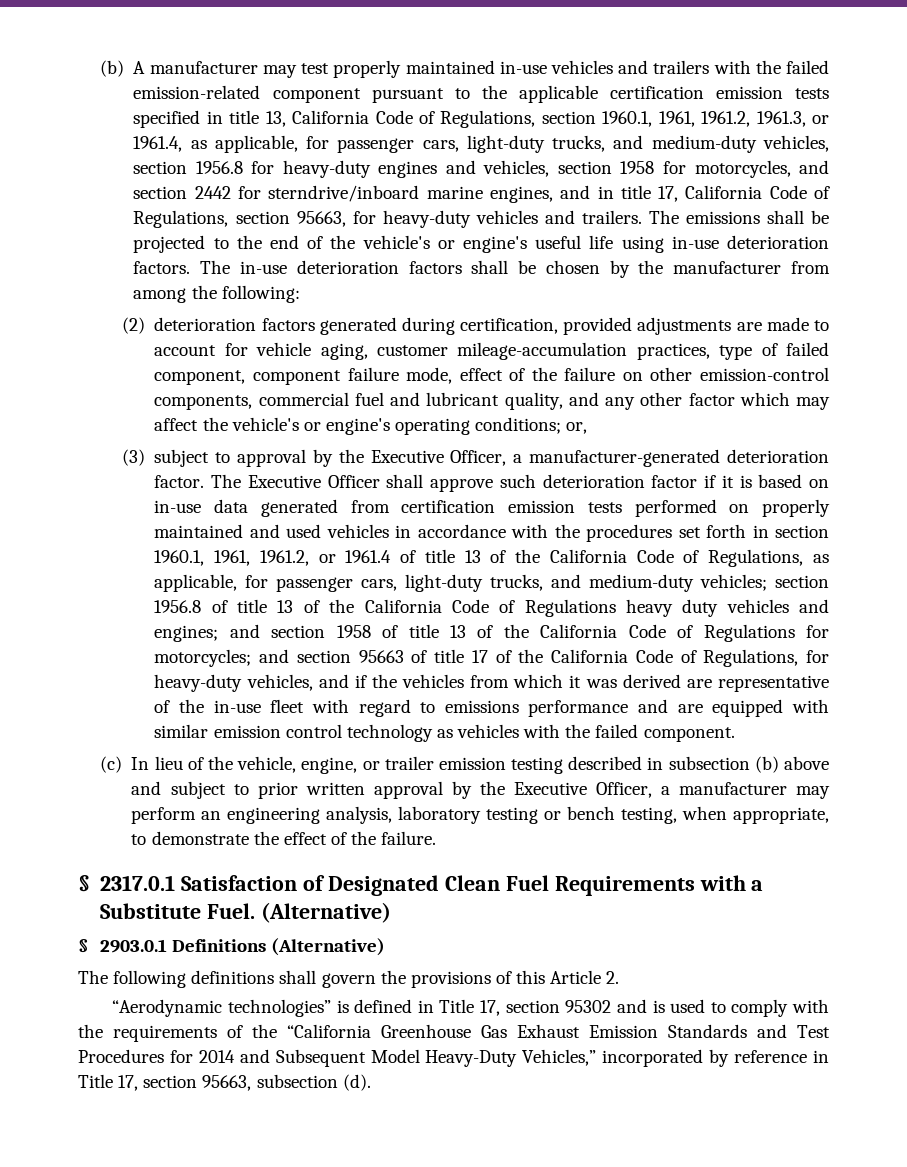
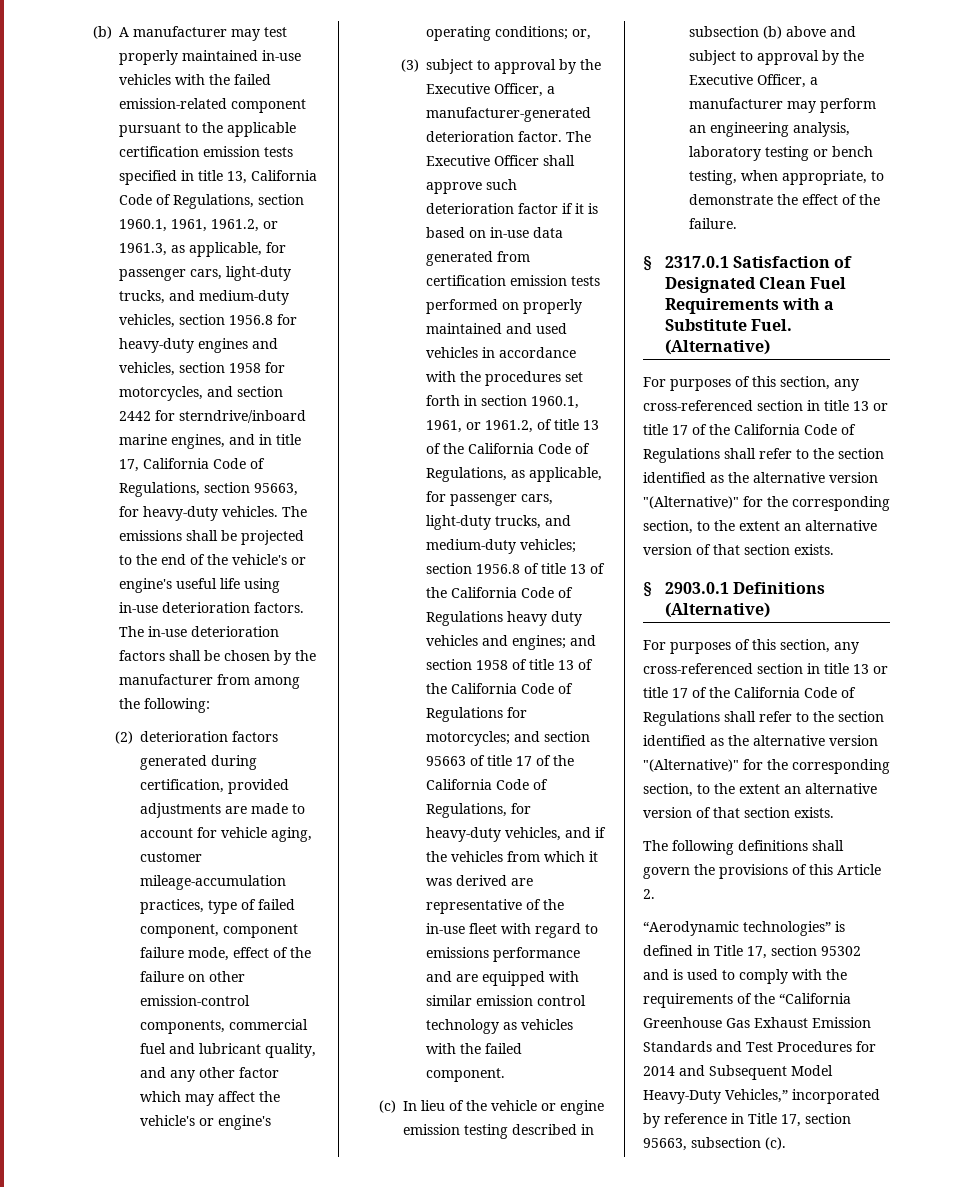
[618,60,710,74] and trailers -> (171, 79) none
[756,111,830,127] [133,136,183,152] 1961.3, or 1961.4, -> [262,221,278,229] [118,243,167,256] or 1961.3,
[475,210,642,224] vehicles and trailers. -> [221,506,278,517] vehicles.
[259,550,392,566] 1961.2, or 1961.4 -> [465,420,533,433] or 1961.2,
[237,756,434,774] vehicle, engine, or trailer -> [490,1100,604,1115] vehicle or engine
[257,782,365,799] prior written -> (753, 56) none
[78,938,386,956] § 2903.0.1 Definitions (Alternative) -> [643,376,859,391] [643,400,888,411] [643,424,856,435] [643,448,884,463] [643,472,878,483] [643,496,890,511] [643,520,877,534] [643,544,834,555] [643,582,826,597] [664,602,770,618] [643,639,859,654] [643,663,888,674] [643,687,856,698] [643,711,884,726] [643,735,878,746] [643,759,890,774] [643,783,877,797] [643,807,834,818] For purposes of this section, any cross-referenced section in title 13 or title 17 of the California Code of Regulations shall refer to the section identified as the alternative version "(Alternative)" for the corresponding section, to the extent an alternative version of that section exists. // § 2903.0.1 Definitions (Alternative) // For purposes of this section, any cross-referenced section in title 13 or title 17 of the California Code of Regulations shall refer to the section identified as the alternative version "(Alternative)" for the corresponding section, to the extent an alternative version of that section exists.
[342,1074,371,1091] (d). -> [765,1137,786,1150] (c).

